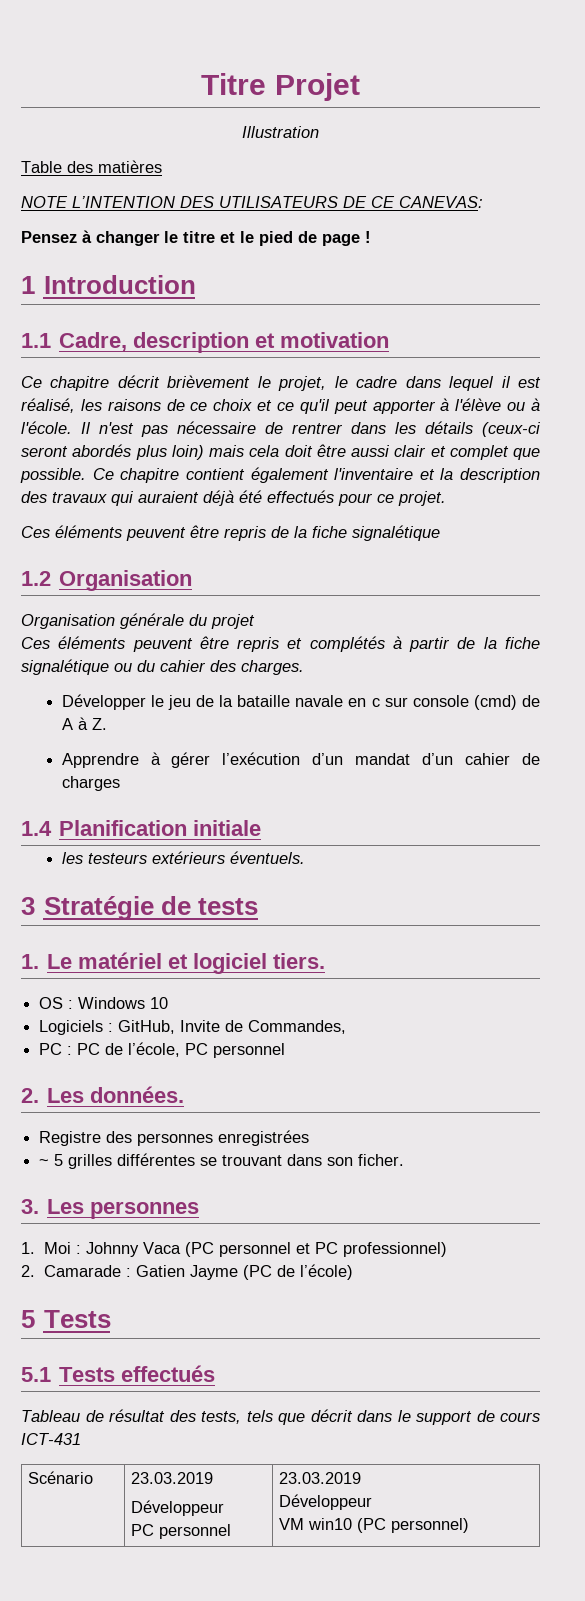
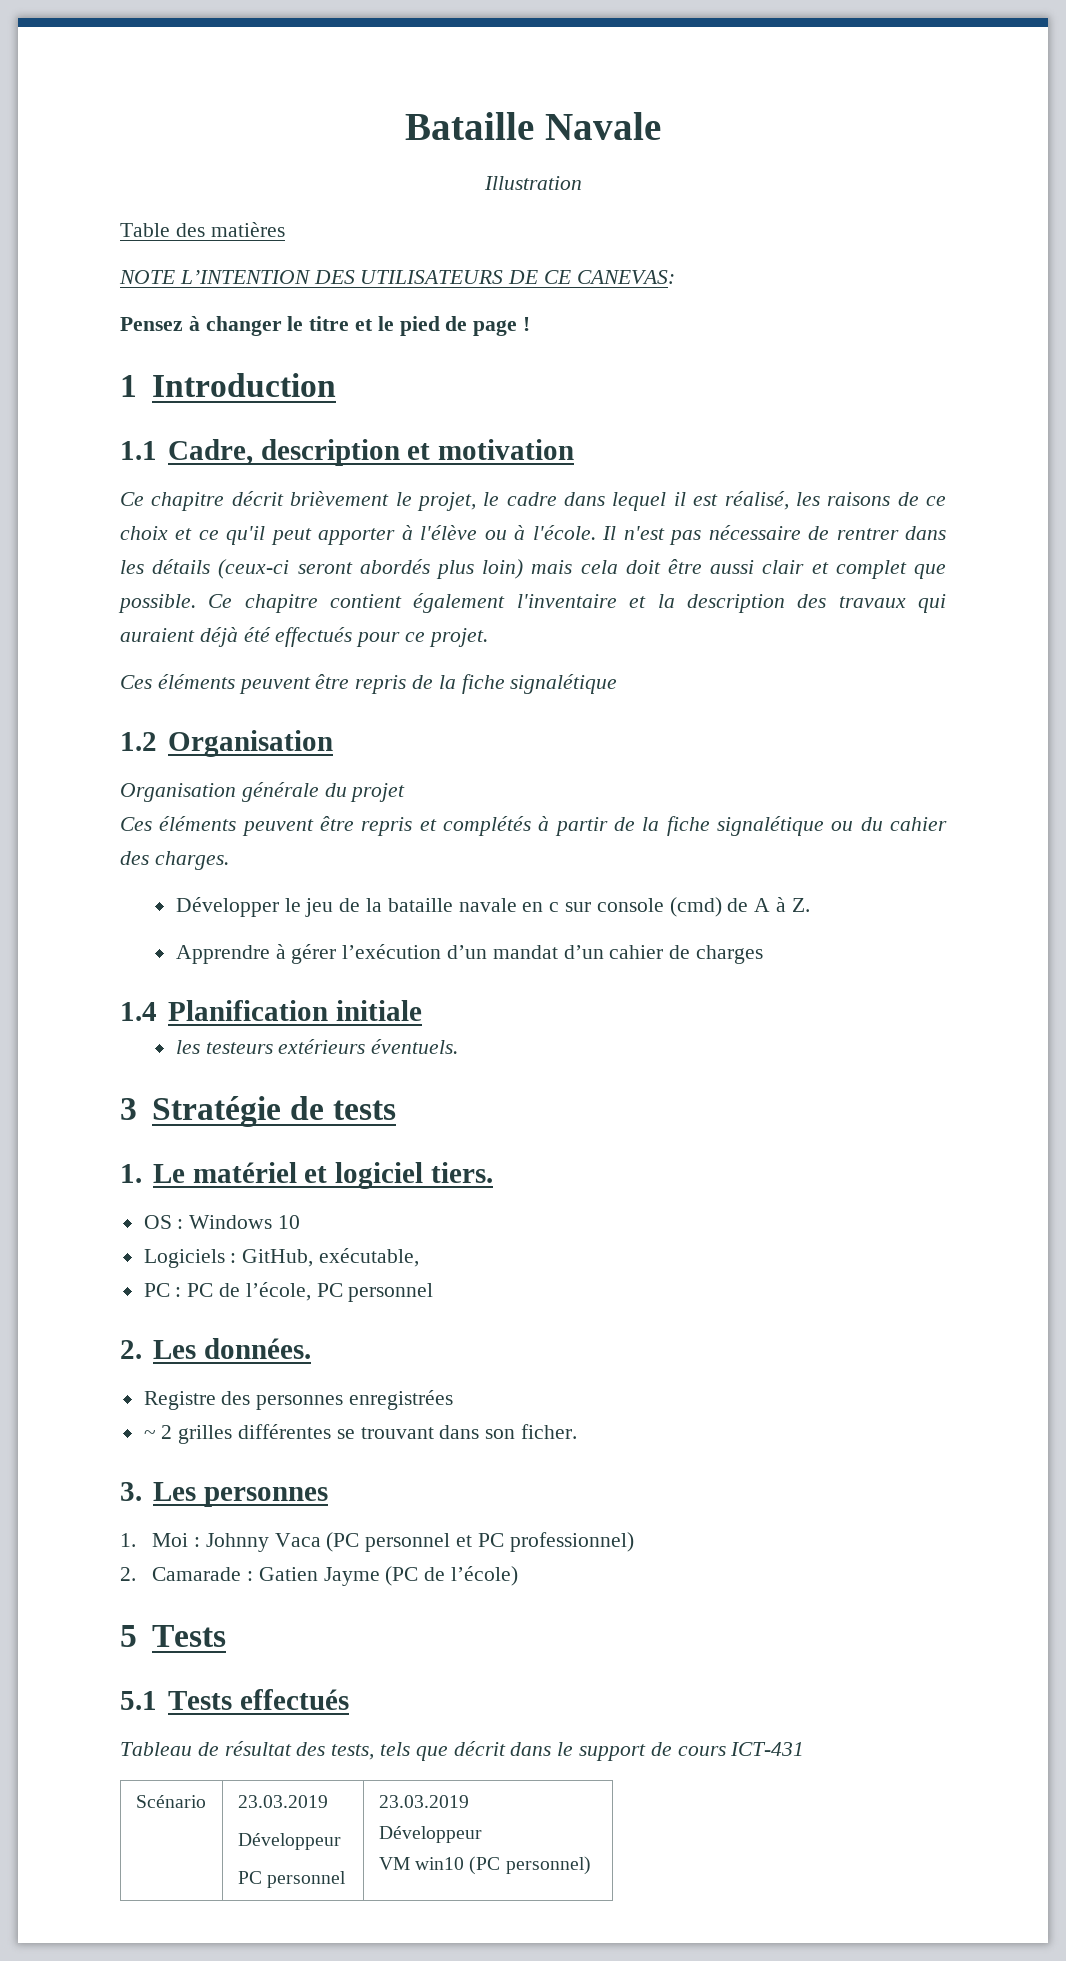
[201,73,360,101] Titre Projet -> [405,112,661,140] Bataille Navale
[180,1020,347,1034] Invite de Commandes, -> [319,1248,420,1267] exécutable,
[54,1154,64,1166] 5 -> [161,1425,173,1439] 2

